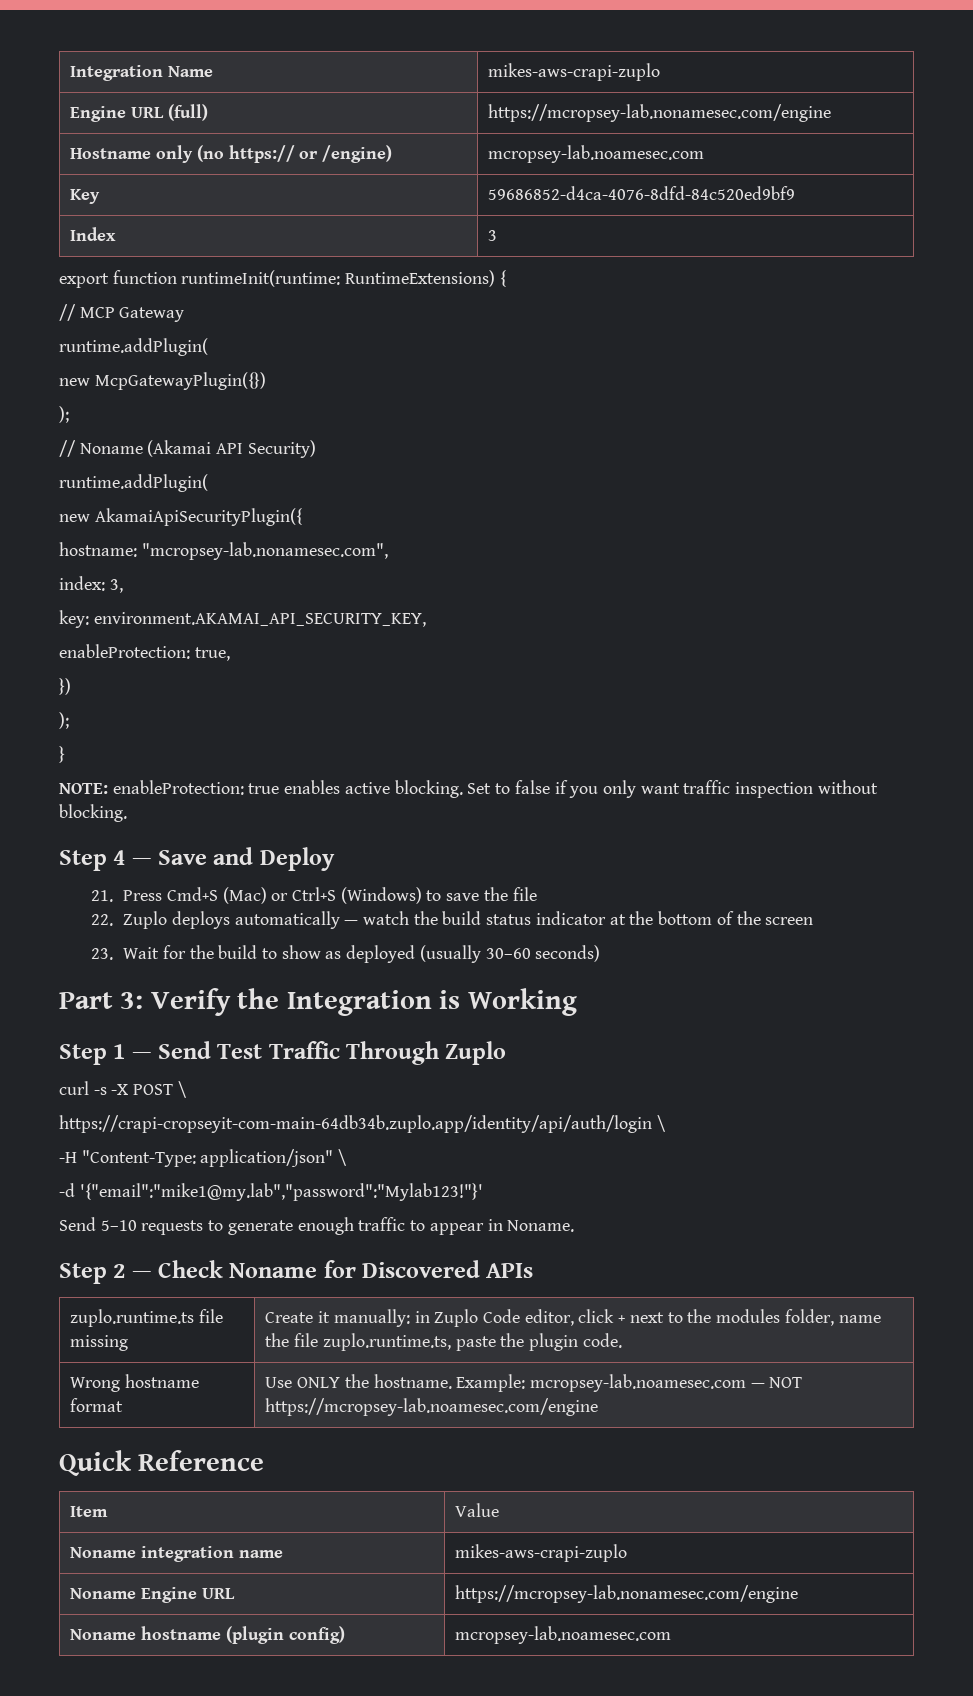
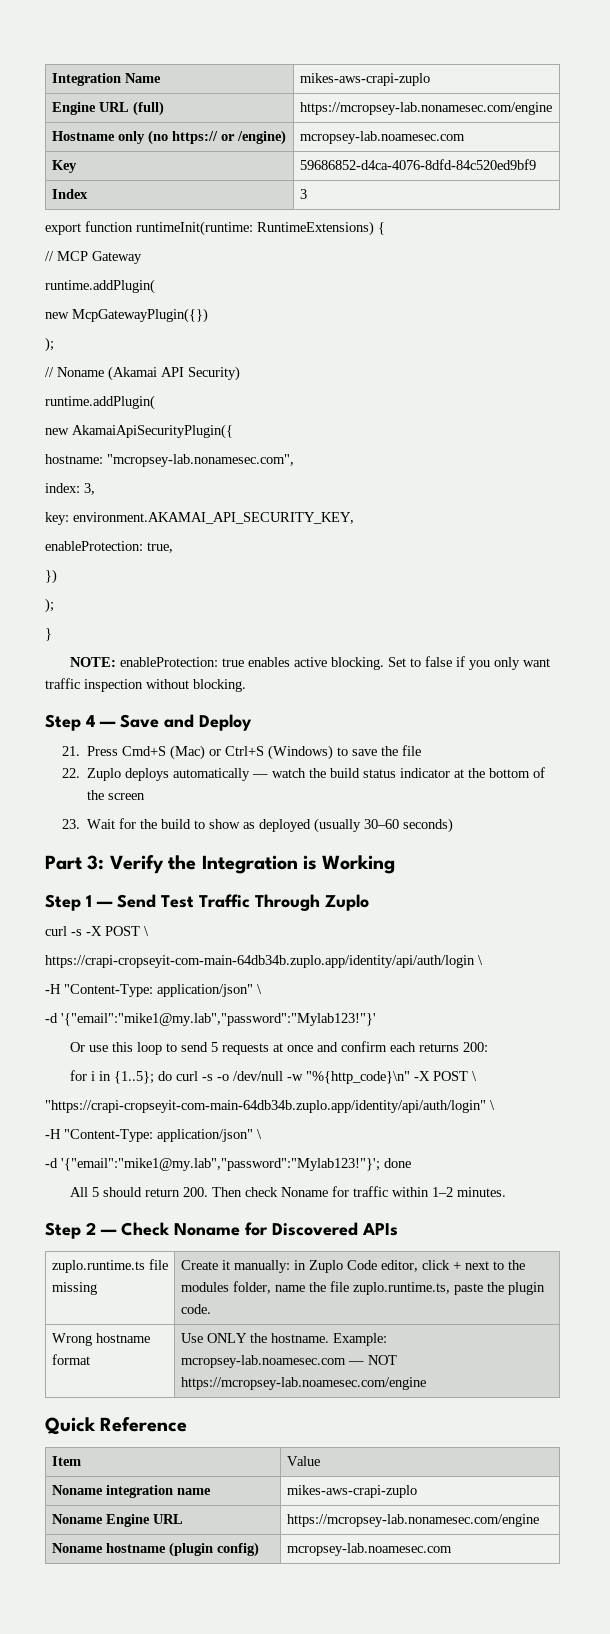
[59,1217,575,1235] Send 5–10 requests to generate enough traffic to appear in Noname. -> [69,1041,488,1055] [69,1070,477,1084] [45,1100,495,1113] [45,1129,262,1142] [45,1158,411,1171] [69,1186,506,1197] Or use this loop to send 5 requests at once and confirm each returns 200: // for i in {1..5}; do curl -s -o /dev/null -w "%{http_code}\n" -X POST \ // "https://crapi-cropseyit-com-main-64db34b.zuplo.app/identity/api/auth/login" \ // -H "Content-Type: application/json" \ // -d '{"email":"mike1@my.lab","password":"Mylab123!"}'; done // All 5 should return 200. Then check Noname for traffic within 1–2 minutes.

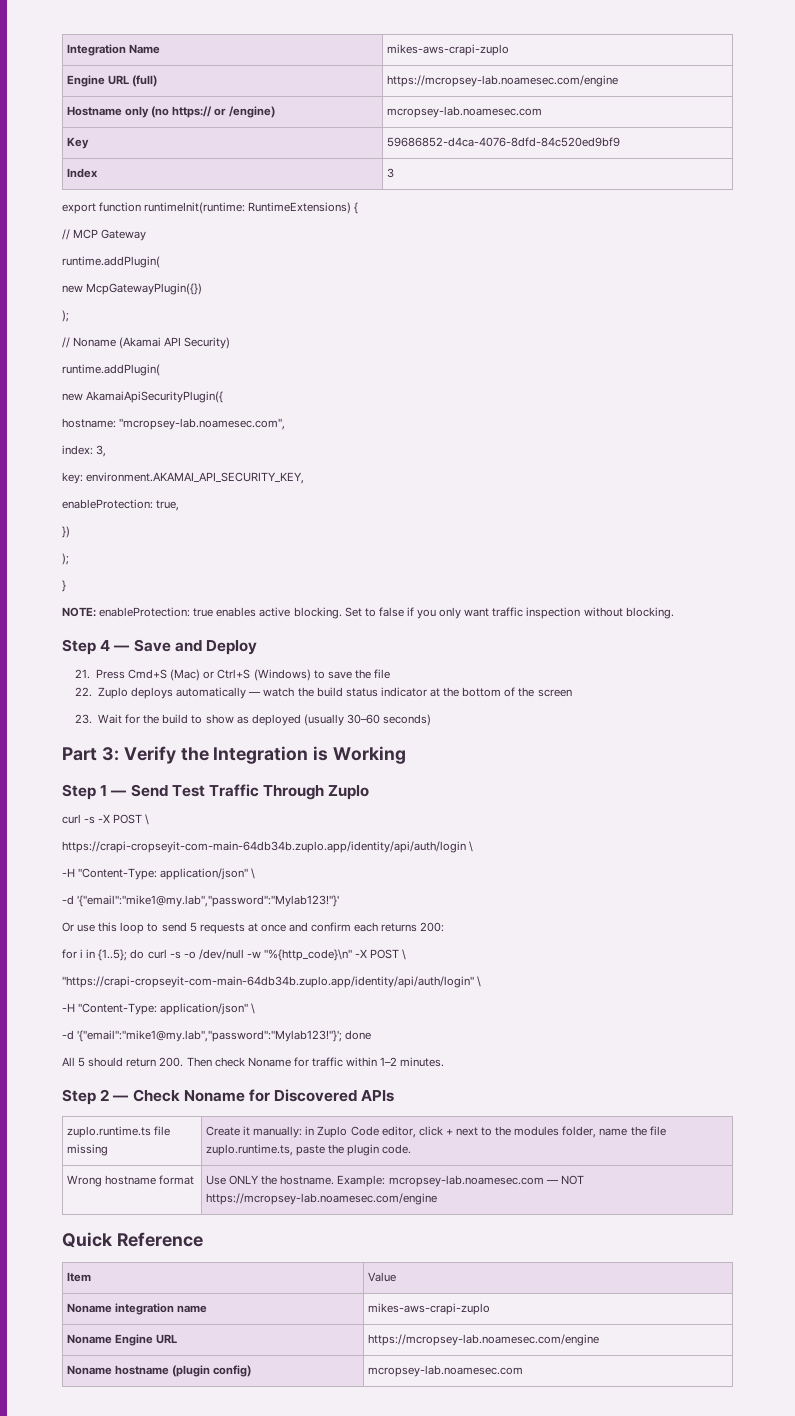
[299,102,552,115] https://mcropsey-lab.nonamesec.com/engine -> [386,75,618,87] https://mcropsey-lab.noamesec.com/engine
[107,454,294,467] "mcropsey-lab.nonamesec.com", -> [119,418,286,430] "mcropsey-lab.noamesec.com",
[286,1514,539,1527] https://mcropsey-lab.nonamesec.com/engine -> [367,1334,599,1346] https://mcropsey-lab.noamesec.com/engine

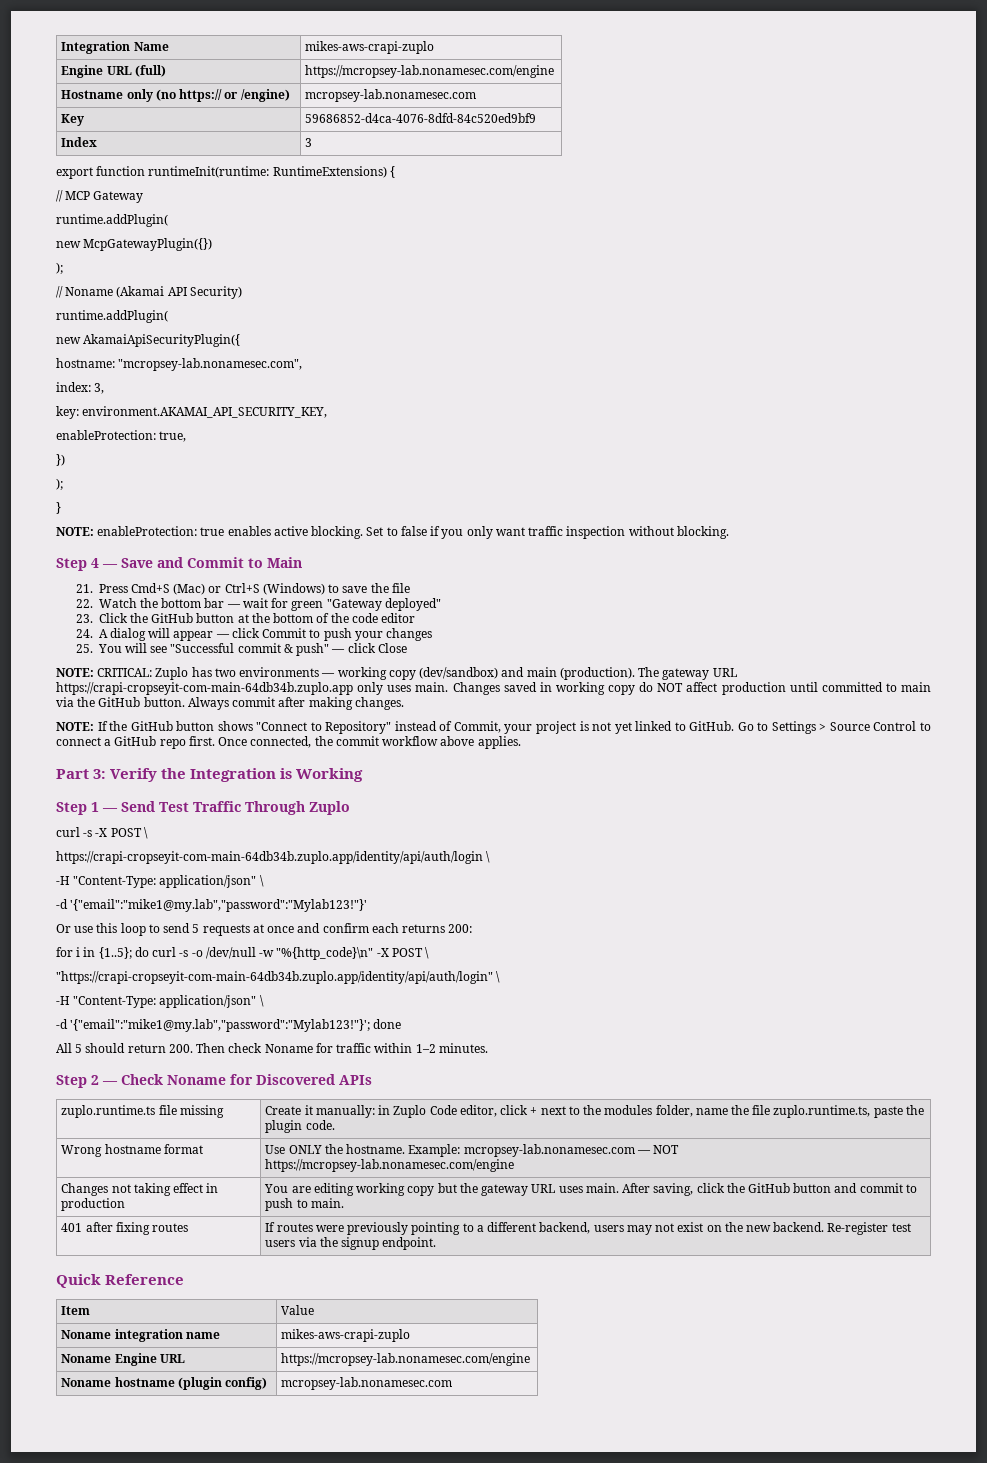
[386,75,618,87] https://mcropsey-lab.noamesec.com/engine -> [305,65,555,78] https://mcropsey-lab.nonamesec.com/engine
[386,106,542,118] mcropsey-lab.noamesec.com -> [305,89,477,102] mcropsey-lab.nonamesec.com
[119,418,286,430] "mcropsey-lab.noamesec.com", -> [118,358,303,371] "mcropsey-lab.nonamesec.com",
[205,640,257,655] Deploy -> [187,557,302,568] Commit to Main
[98,687,427,699] Zuplo deploys automatically — watch the build status indicator -> [98,598,441,611] [75,613,235,623] Watch the bottom bar — wait for green "Gateway deployed" // 23. Click the GitHub button
[537,689,572,697] [75,714,432,726] screen // 23. Wait for the build to show as deployed (usually 30–60 seconds) -> [351,613,416,623] [75,628,433,641] [75,643,407,656] [56,667,737,680] [56,682,931,695] [56,697,404,710] [56,721,932,734] [56,736,521,749] code editor // 24. A dialog will appear — click Commit to push your changes // 25. You will see "Successful commit & push" — click Close // NOTE: CRITICAL: Zuplo has two environments — working copy (dev/sandbox) and main (production). The gateway URL https://crapi-cropseyit-com-main-64db34b.zuplo.app only uses main. Changes saved in working copy do NOT affect production until committed to main via the GitHub button. Always commit after making changes. // NOTE: If the GitHub button shows "Connect to Repository" instead of Commit, your project is not yet linked to GitHub. Go to Settings > Source Control to connect a GitHub repo first. Once connected, the commit workflow above applies.
[388,1175,544,1187] mcropsey-lab.noamesec.com -> [463,1144,635,1157] mcropsey-lab.nonamesec.com
[205,1193,437,1205] https://mcropsey-lab.noamesec.com/engine -> [265,1159,515,1172] [61,1183,219,1196] [61,1198,126,1211] [264,1183,917,1196] [265,1198,344,1211] [61,1222,189,1235] [265,1222,911,1235] [265,1237,437,1250] https://mcropsey-lab.nonamesec.com/engine // Changes not taking effect in production | You are editing working copy but the gateway URL uses main. After saving, click the GitHub button and commit to push to main. // 401 after fixing routes | If routes were previously pointing to a different backend, users may not exist on the new backend. Re-register test users via the signup endpoint.
[367,1334,599,1346] https://mcropsey-lab.noamesec.com/engine -> [281,1353,531,1366] https://mcropsey-lab.nonamesec.com/engine
[367,1365,523,1377] mcropsey-lab.noamesec.com -> [281,1377,453,1390] mcropsey-lab.nonamesec.com

